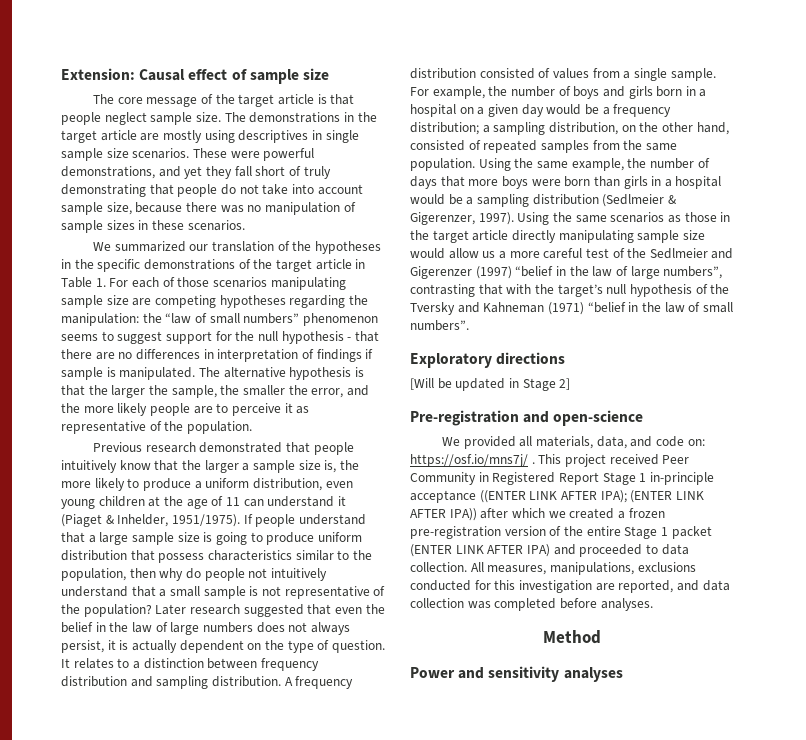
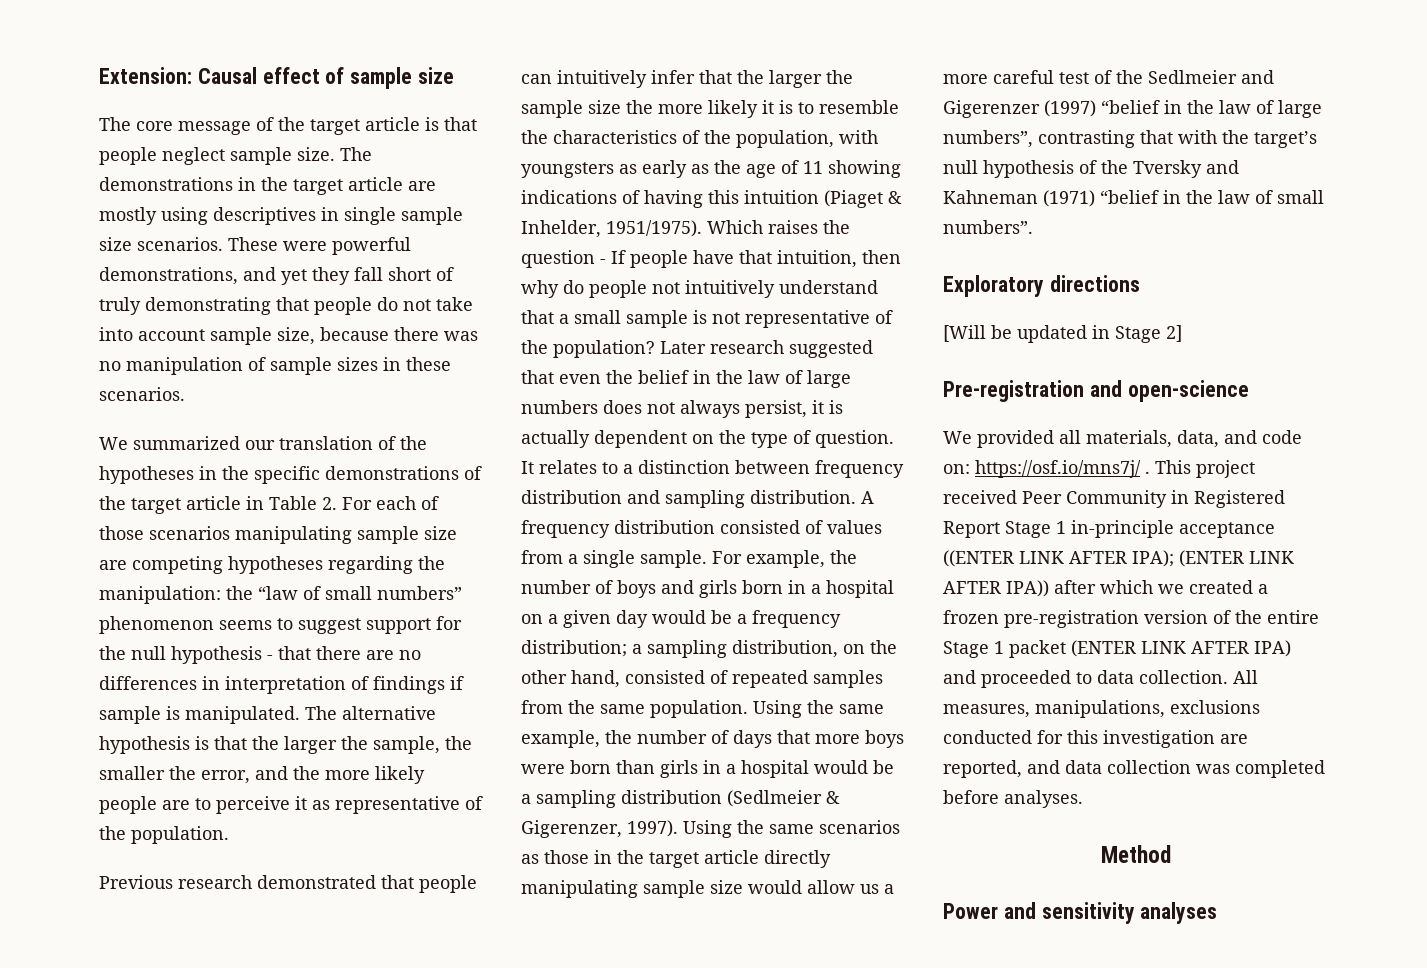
[95,278,106,287] 1. -> [322,497,337,510] 2.
[61,460,359,473] [61,478,353,491] [61,496,346,509] [61,514,366,527] [61,532,362,545] [61,550,372,563] [61,568,126,581] intuitively know that the larger a sample size is, the more likely to produce a uniform distribution, even young children at the age of 11 can understand it (Piaget & Inhelder, 1951/1975). If people understand that a large sample size is going to produce uniform distribution that possess characteristics similar to the population, -> [521,70,853,88] [521,100,899,118] [521,130,878,148] [521,160,901,178] [521,190,902,208] [521,220,850,238] [521,250,857,268] can intuitively infer that the larger the sample size the more likely it is to resemble the characteristics of the population, with youngsters as early as the age of 11 showing indications of having this intuition (Piaget & Inhelder, 1951/1975). Which raises the question - If people have that intuition,

